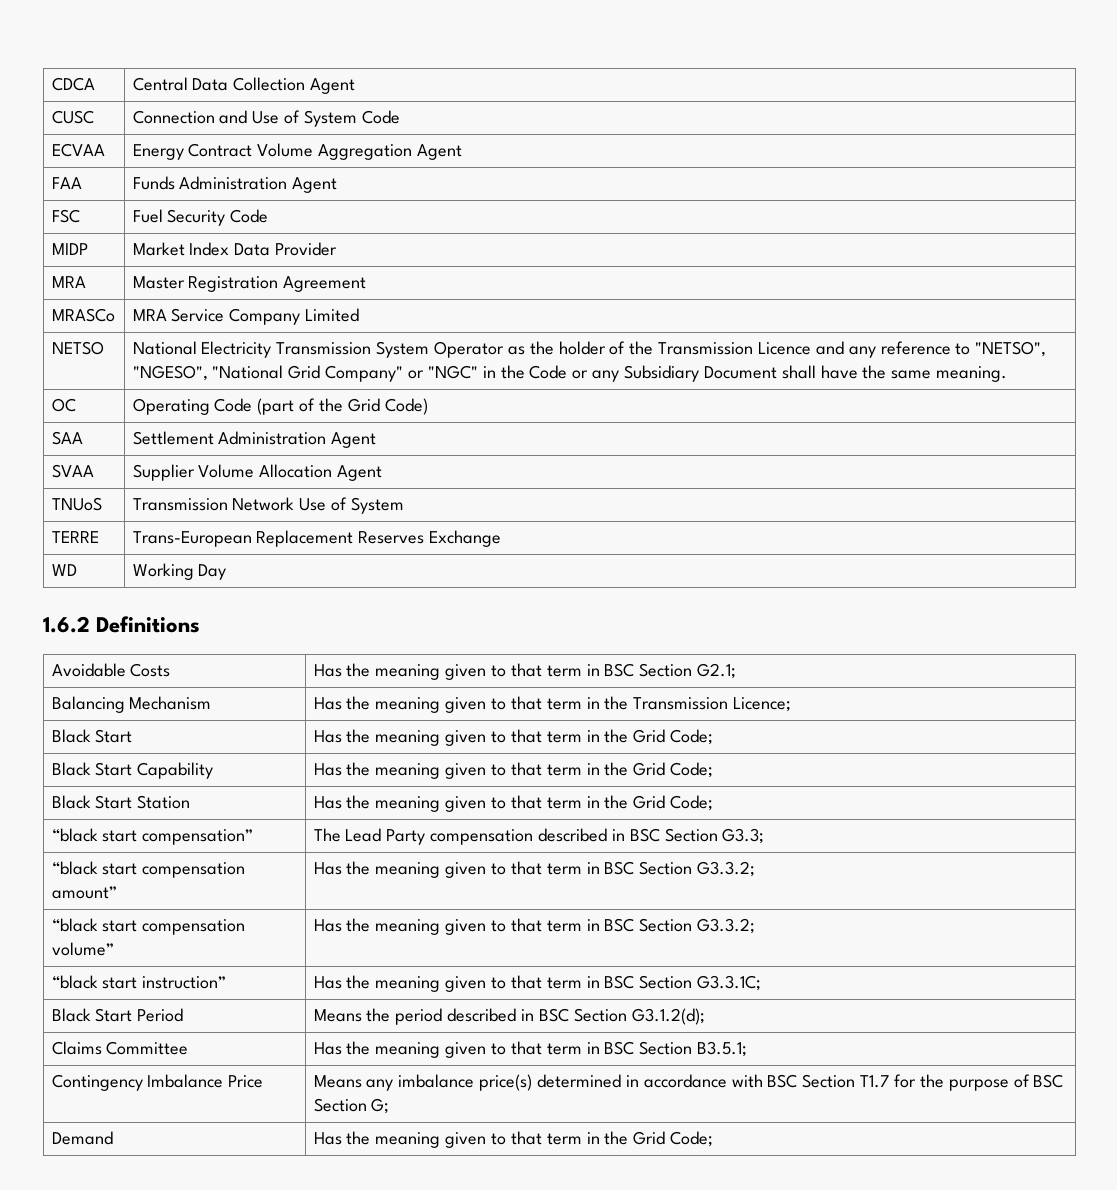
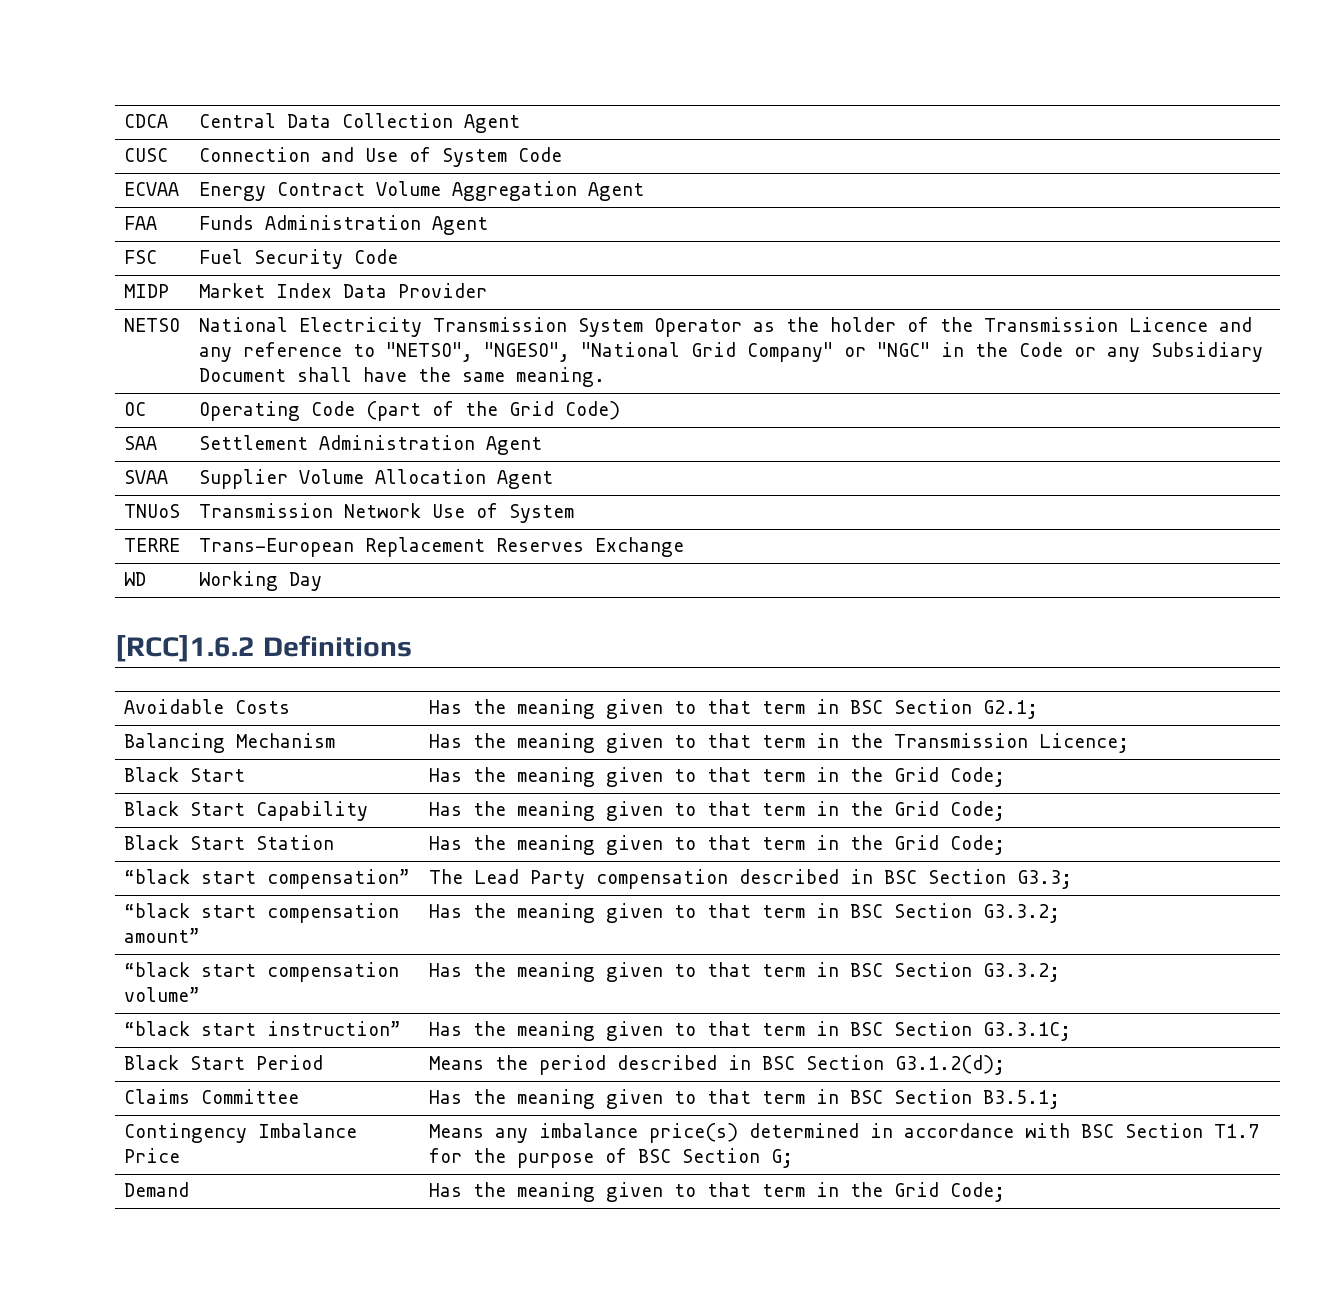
[51,276,86,288] [132,276,367,292] [51,308,115,322] [132,308,360,325] // MRA | Master Registration Agreement // MRASCo | MRA Service Company Limited -> (488, 290) none
[43,616,90,633] 1.6.2 -> [115,635,255,662] [RCC]1.6.2

